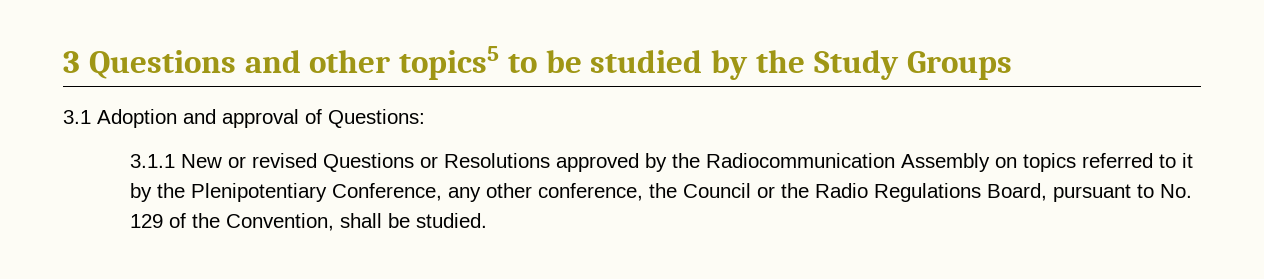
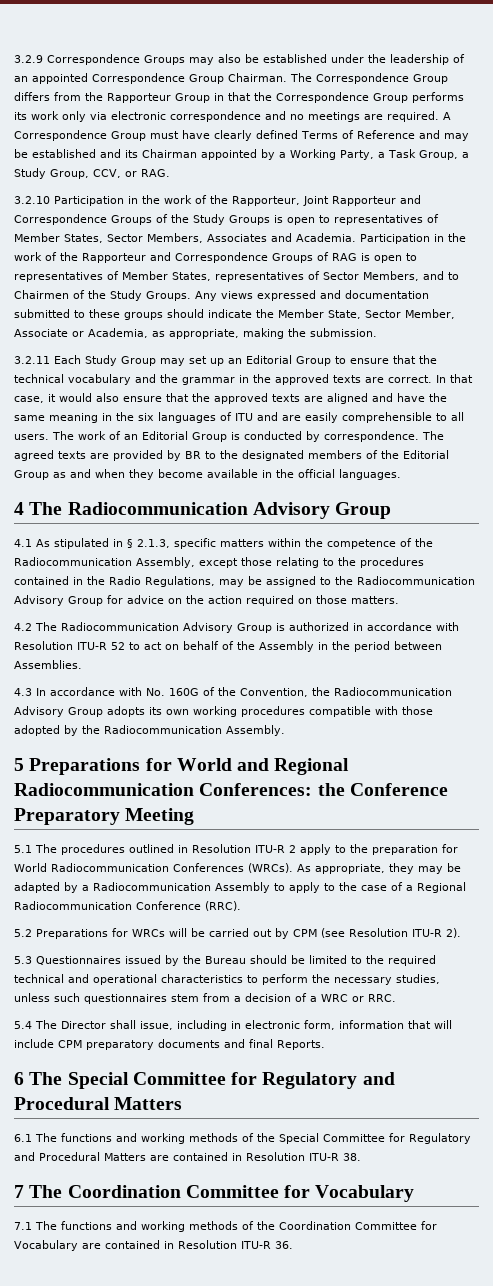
[63,46,1012,80] [63,109,425,128] [129,153,1193,172] [129,183,1192,202] [129,213,487,231] 3 Questions and other topics5 to be studied by the Study Groups // 3.1 Adoption and approval of Questions: // 3.1.1 New or revised Questions or Resolutions approved by the Radiocommunication Assembly on topics referred to it by the Plenipotentiary Conference, any other conference, the Council or the Radio Regulations Board, pursuant to No. 129 of the Convention, shall be studied. -> [14,54,465,65] [14,73,448,84] [14,92,464,103] [14,111,451,122] [14,130,469,141] [14,149,469,160] [14,168,170,179] [14,195,421,206] [14,214,439,225] [14,233,466,244] [14,252,417,263] [14,271,459,282] [14,290,429,301] [14,309,455,320] [14,328,377,339] [14,355,437,366] [14,374,473,385] [14,393,447,404] [14,412,464,423] [14,431,444,442] [14,450,449,461] [14,469,401,480] [14,502,392,519] [14,538,433,549] [14,557,424,568] [14,576,475,587] [14,595,399,606] [14,622,459,633] [14,641,442,652] [14,660,82,669] [14,687,452,697] [14,706,433,717] [14,725,285,736] [14,758,350,775] [14,783,448,796] [14,808,195,825] [14,844,458,855] [14,863,461,874] [14,882,466,893] [14,901,241,911] [14,928,461,939] [14,955,436,966] [14,974,440,985] [14,993,396,1004] [14,1020,452,1031] [14,1039,325,1050] [14,1072,395,1089] [14,1097,183,1110] [14,1133,471,1144] [14,1152,361,1161] [14,1185,415,1202] [14,1221,437,1232] [14,1240,293,1251] 3.2.9 Correspondence Groups may also be established under the leadership of an appointed Correspondence Group Chairman. The Correspondence Group differs from the Rapporteur Group in that the Correspondence Group performs its work only via electronic correspondence and no meetings are required. A Correspondence Group must have clearly defined Terms of Reference and may be established and its Chairman appointed by a Working Party, a Task Group, a Study Group, CCV, or RAG. // 3.2.10 Participation in the work of the Rapporteur, Joint Rapporteur and Correspondence Groups of the Study Groups is open to representatives of Member States, Sector Members, Associates and Academia. Participation in the work of the Rapporteur and Correspondence Groups of RAG is open to representatives of Member States, representatives of Sector Members, and to Chairmen of the Study Groups. Any views expressed and documentation submitted to these groups should indicate the Member State, Sector Member, Associate or Academia, as appropriate, making the submission. // 3.2.11 Each Study Group may set up an Editorial Group to ensure that the technical vocabulary and the grammar in the approved texts are correct. In that case, it would also ensure that the approved texts are aligned and have the same meaning in the six languages of ITU and are easily comprehensible to all users. The work of an Editorial Group is conducted by correspondence. The agreed texts are provided by BR to the designated members of the Editorial Group as and when they become available in the official languages. // 4 The Radiocommunication Advisory Group // 4.1 As stipulated in § 2.1.3, specific matters within the competence of the Radiocommunication Assembly, except those relating to the procedures contained in the Radio Regulations, may be assigned to the Radiocommunication Advisory Group for advice on the action required on those matters. // 4.2 The Radiocommunication Advisory Group is authorized in accordance with Resolution ITU-R 52 to act on behalf of the Assembly in the period between Assemblies. // 4.3 In accordance with No. 160G of the Convention, the Radiocommunication Advisory Group adopts its own working procedures compatible with those adopted by the Radiocommunication Assembly. // 5 Preparations for World and Regional Radiocommunication Conferences: the Conference Preparatory Meeting // 5.1 The procedures outlined in Resolution ITU-R 2 apply to the preparation for World Radiocommunication Conferences (WRCs). As appropriate, they may be adapted by a Radiocommunication Assembly to apply to the case of a Regional Radiocommunication Conference (RRC). // 5.2 Preparations for WRCs will be carried out by CPM (see Resolution ITU-R 2). // 5.3 Questionnaires issued by the Bureau should be limited to the required technical and operational characteristics to perform the necessary studies, unless such questionnaires stem from a decision of a WRC or RRC. // 5.4 The Director shall issue, including in electronic form, information that will include CPM preparatory documents and final Reports. // 6 The Special Committee for Regulatory and Procedural Matters // 6.1 The functions and working methods of the Special Committee for Regulatory and Procedural Matters are contained in Resolution ITU-R 38. // 7 The Coordination Committee for Vocabulary // 7.1 The functions and working methods of the Coordination Committee for Vocabulary are contained in Resolution ITU-R 36.

